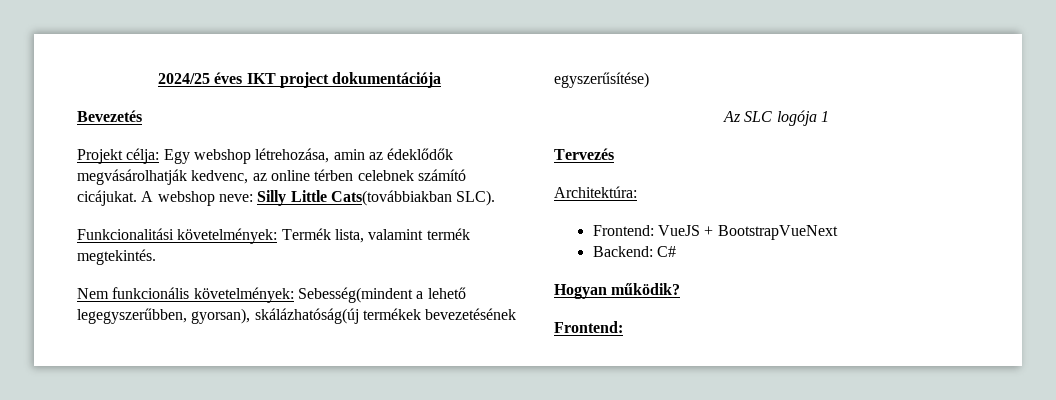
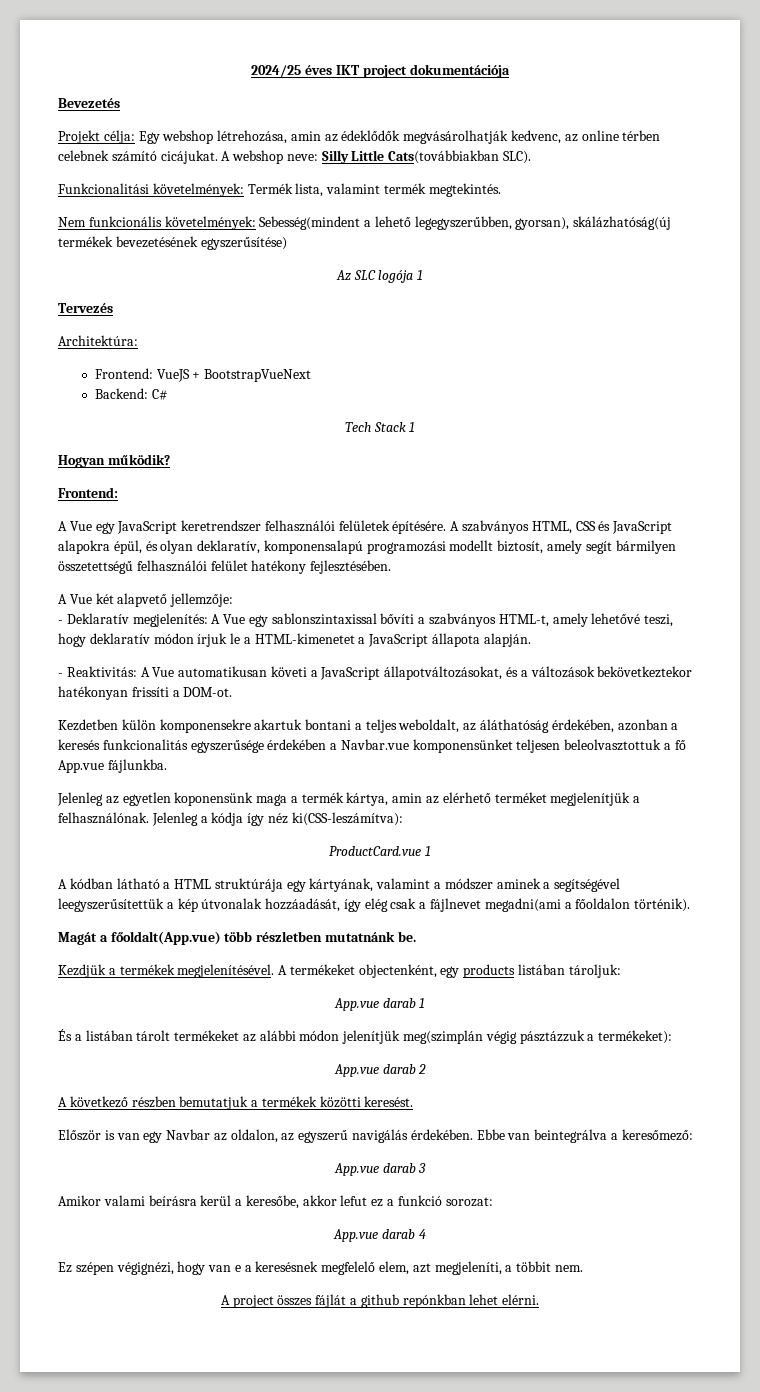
(677, 251) none -> [344,422,416,432] // Tech Stack 1
(623, 327) none -> [58,520,673,534] [58,540,676,554] [58,560,392,574] [58,593,234,607] [58,613,674,627] [58,633,531,647] [58,666,693,680] [58,686,233,700] [58,719,679,733] [58,739,686,753] [58,759,167,773] [57,792,641,806] [58,812,403,826] [329,846,431,856] [58,878,621,892] [58,898,691,912] [58,931,416,945] [58,964,621,978] [333,998,426,1011] [58,1029,673,1044] [333,1064,427,1077] [58,1096,414,1110] [58,1129,693,1143] [333,1163,427,1176] [58,1195,493,1209] [333,1229,426,1242] [58,1261,583,1275] [220,1294,540,1308] // A Vue egy JavaScript keretrendszer felhasználói felületek építésére. A szabványos HTML, CSS és JavaScript alapokra épül, és olyan deklaratív, komponensalapú programozási modellt biztosít, amely segít bármilyen összetettségű felhasználói felület hatékony fejlesztésében. // A Vue két alapvető jellemzője: // - Deklaratív megjelenítés: A Vue egy sablonszintaxissal bővíti a szabványos HTML-t, amely lehetővé teszi, hogy deklaratív módon írjuk le a HTML-kimenetet a JavaScript állapota alapján. // - Reaktivitás: A Vue automatikusan követi a JavaScript állapotváltozásokat, és a változások bekövetkeztekor hatékonyan frissíti a DOM-ot. // Kezdetben külön komponensekre akartuk bontani a teljes weboldalt, az áláthatóság érdekében, azonban a keresés funkcionalitás egyszerűsége érdekében a Navbar.vue komponensünket teljesen beleolvasztottuk a fő App.vue fájlunkba. // Jelenleg az egyetlen koponensünk maga a termék kártya, amin az elérhető terméket megjelenítjük a felhasználónak. Jelenleg a kódja így néz ki(CSS-leszámítva): // ProductCard.vue 1 // A kódban látható a HTML struktúrája egy kártyának, valamint a módszer aminek a segítségével leegyszerűsítettük a kép útvonalak hozzáadását, így elég csak a fájlnevet megadni(ami a főoldalon történik). // Magát a főoldalt(App.vue) több részletben mutatnánk be. // Kezdjük a termékek megjelenítésével. A termékeket objectenként, egy products listában tároljuk: // App.vue darab 1 // És a listában tárolt termékeket az alábbi módon jelenítjük meg(szimplán végig pásztázzuk a termékeket): // App.vue darab 2 // A következő részben bemutatjuk a termékek közötti keresést. // Először is van egy Navbar az oldalon, az egyszerű navigálás érdekében. Ebbe van beintegrálva a keresőmező: // App.vue darab 3 // Amikor valami beírásra kerül a keresőbe, akkor lefut ez a funkció sorozat: // App.vue darab 4 // Ez szépen végignézi, hogy van e a keresésnek megfelelő elem, azt megjeleníti, a többit nem. // A project összes fájlát a github repónkban lehet elérni.

